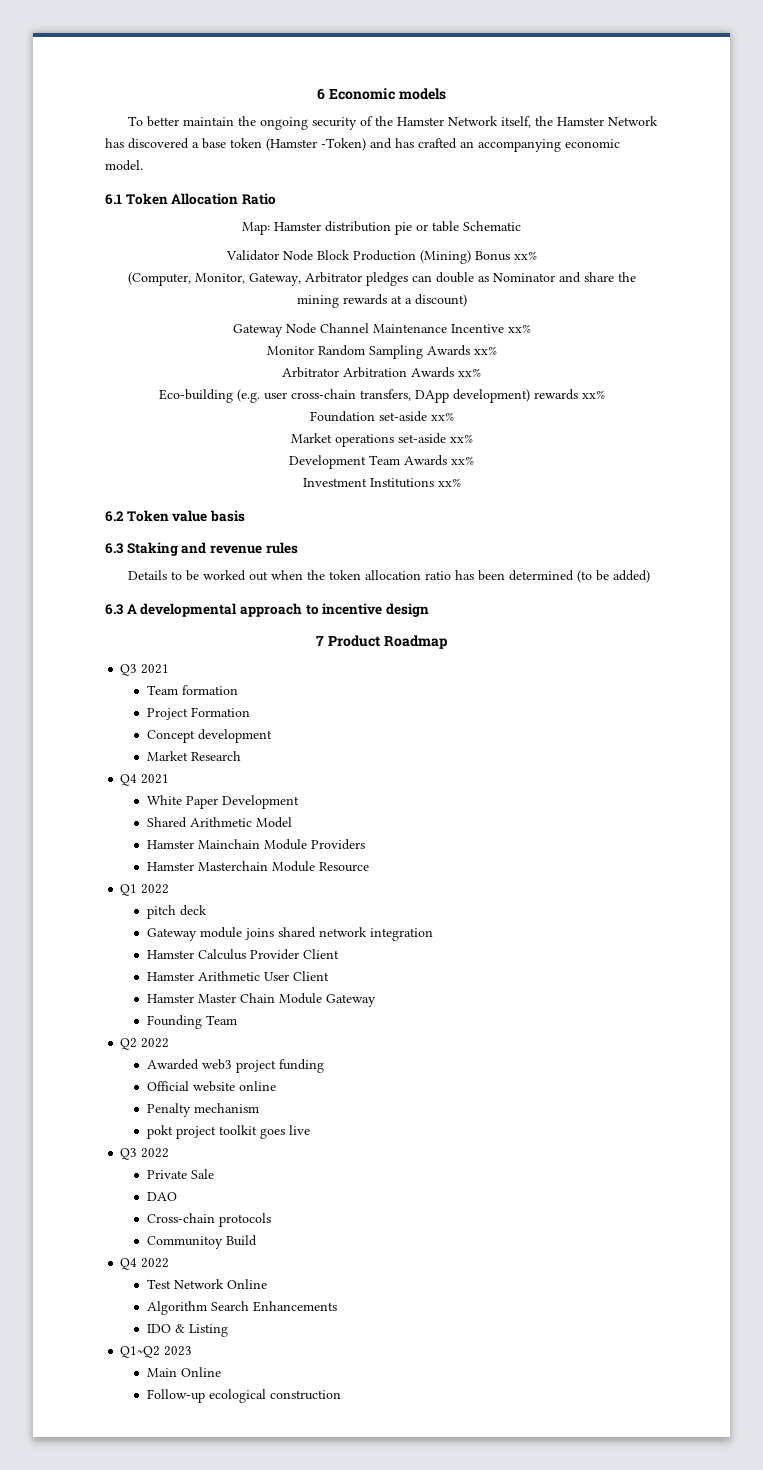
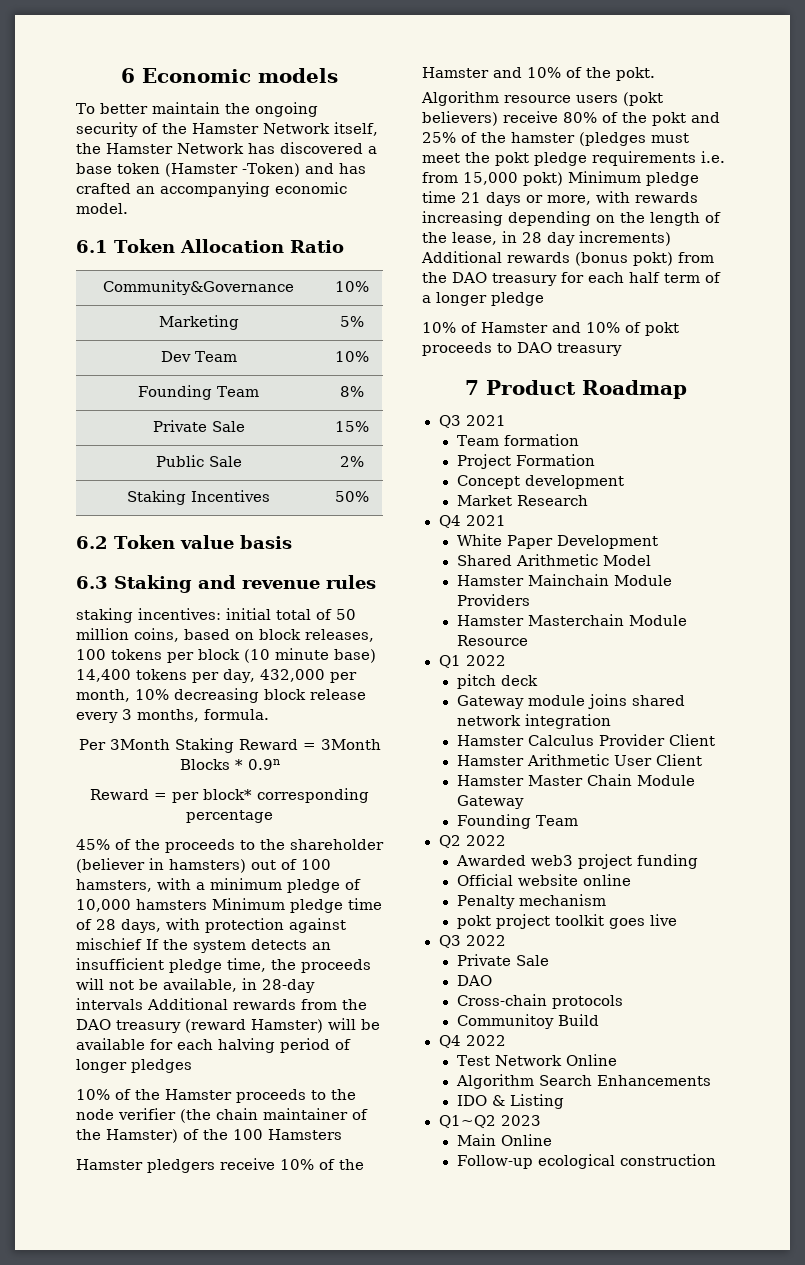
[242,221,521,235] [225,250,537,264] [127,272,636,286] [296,294,467,308] [232,323,531,337] [266,345,497,359] [282,367,481,378] [158,389,605,403] [309,411,454,422] [290,433,473,447] [289,455,474,469] [302,478,461,488] // Map: Hamster distribution pie or table Schematic // Validator Node Block Production (Mining) Bonus xx% // (Computer, Monitor, Gateway, Arbitrator pledges can double as Nominator and share the mining rewards at a discount) // Gateway Node Channel Maintenance Incentive xx% // Monitor Random Sampling Awards xx% // Arbitrator Arbitration Awards xx% // Eco-building (e.g. user cross-chain transfers, DApp development) rewards xx% // Foundation set-aside xx% // Market operations set-aside xx% // Development Team Awards xx% // Investment Institutions xx% -> [103,280,294,295] [334,281,369,292] [158,315,239,330] [339,316,364,327] [160,351,237,362] [334,351,369,362] [138,385,260,400] [339,386,364,397] [152,420,245,432] [334,421,369,432] [155,455,242,467] [339,456,364,467] [127,490,270,505] [334,491,369,502] // Community&Governance | 10% // Marketing | 5% // Dev Team | 10% // Founding Team | 8% // Private Sale | 15% // Public Sale | 2% // Staking Incentives | 50%
[128,570,651,583] [105,603,429,617] Details to be worked out when the token allocation ratio has been determined (to be added) // 6.3 A developmental approach to incentive design -> [76,608,356,623] [76,628,374,642] [76,648,376,663] [76,669,357,683] [76,688,366,703] [76,709,269,723] [78,738,381,753] [179,759,280,770] [90,788,369,803] [186,810,273,823] [76,839,384,853] [76,858,331,873] [76,878,361,893] [76,898,382,913] [76,918,346,933] [76,938,331,953] [76,958,371,973] [76,978,315,993] [76,998,367,1010] [76,1018,380,1033] [76,1038,351,1053] [76,1059,192,1073] [76,1089,356,1103] [76,1108,368,1123] [76,1129,342,1143] [76,1158,364,1173] [422,67,655,81] [421,91,663,106] [422,111,720,126] [422,132,689,146] [422,151,725,166] [422,171,699,186] [422,191,698,206] [422,211,721,226] [422,231,671,246] [421,251,714,266] [422,272,721,286] [422,292,544,306] [422,322,679,336] [422,342,622,356] staking incentives: initial total of 50 million coins, based on block releases, 100 tokens per block (10 minute base) 14,400 tokens per day, 432,000 per month, 10% decreasing block release every 3 months, formula. // Per 3Month Staking Reward = 3Month Blocks * 0.9n // Reward = per block* corresponding percentage // 45% of the proceeds to the shareholder (believer in hamsters) out of 100 hamsters, with a minimum pledge of 10,000 hamsters Minimum pledge time of 28 days, with protection against mischief If the system detects an insufficient pledge time, the proceeds will not be available, in 28-day intervals Additional rewards from the DAO treasury (reward Hamster) will be available for each halving period of longer pledges // 10% of the Hamster proceeds to the node verifier (the chain maintainer of the Hamster) of the 100 Hamsters // Hamster pledgers receive 10% of the Hamster and 10% of the pokt. // Algorithm resource users (pokt believers) receive 80% of the pokt and 25% of the hamster (pledges must meet the pokt pledge requirements i.e. from 15,000 pokt) Minimum pledge time 21 days or more, with rewards increasing depending on the length of the lease, in 28 day increments) Additional rewards (bonus pokt) from the DAO treasury for each half term of a longer pledge // 10% of Hamster and 10% of pokt proceeds to DAO treasury

